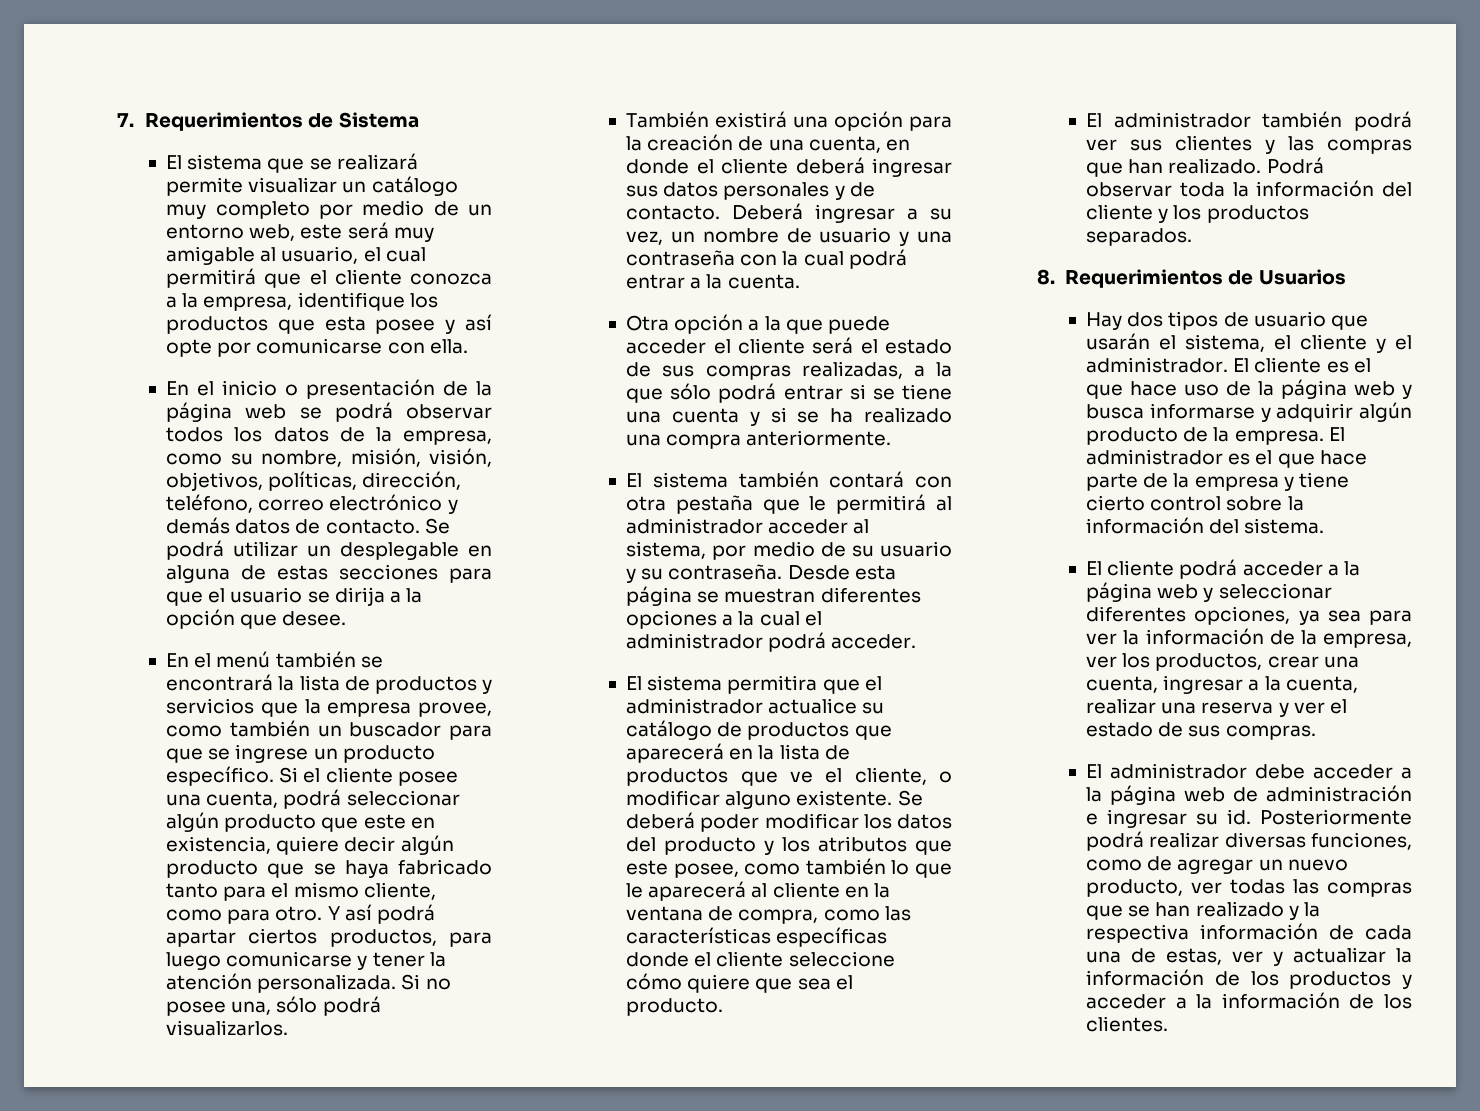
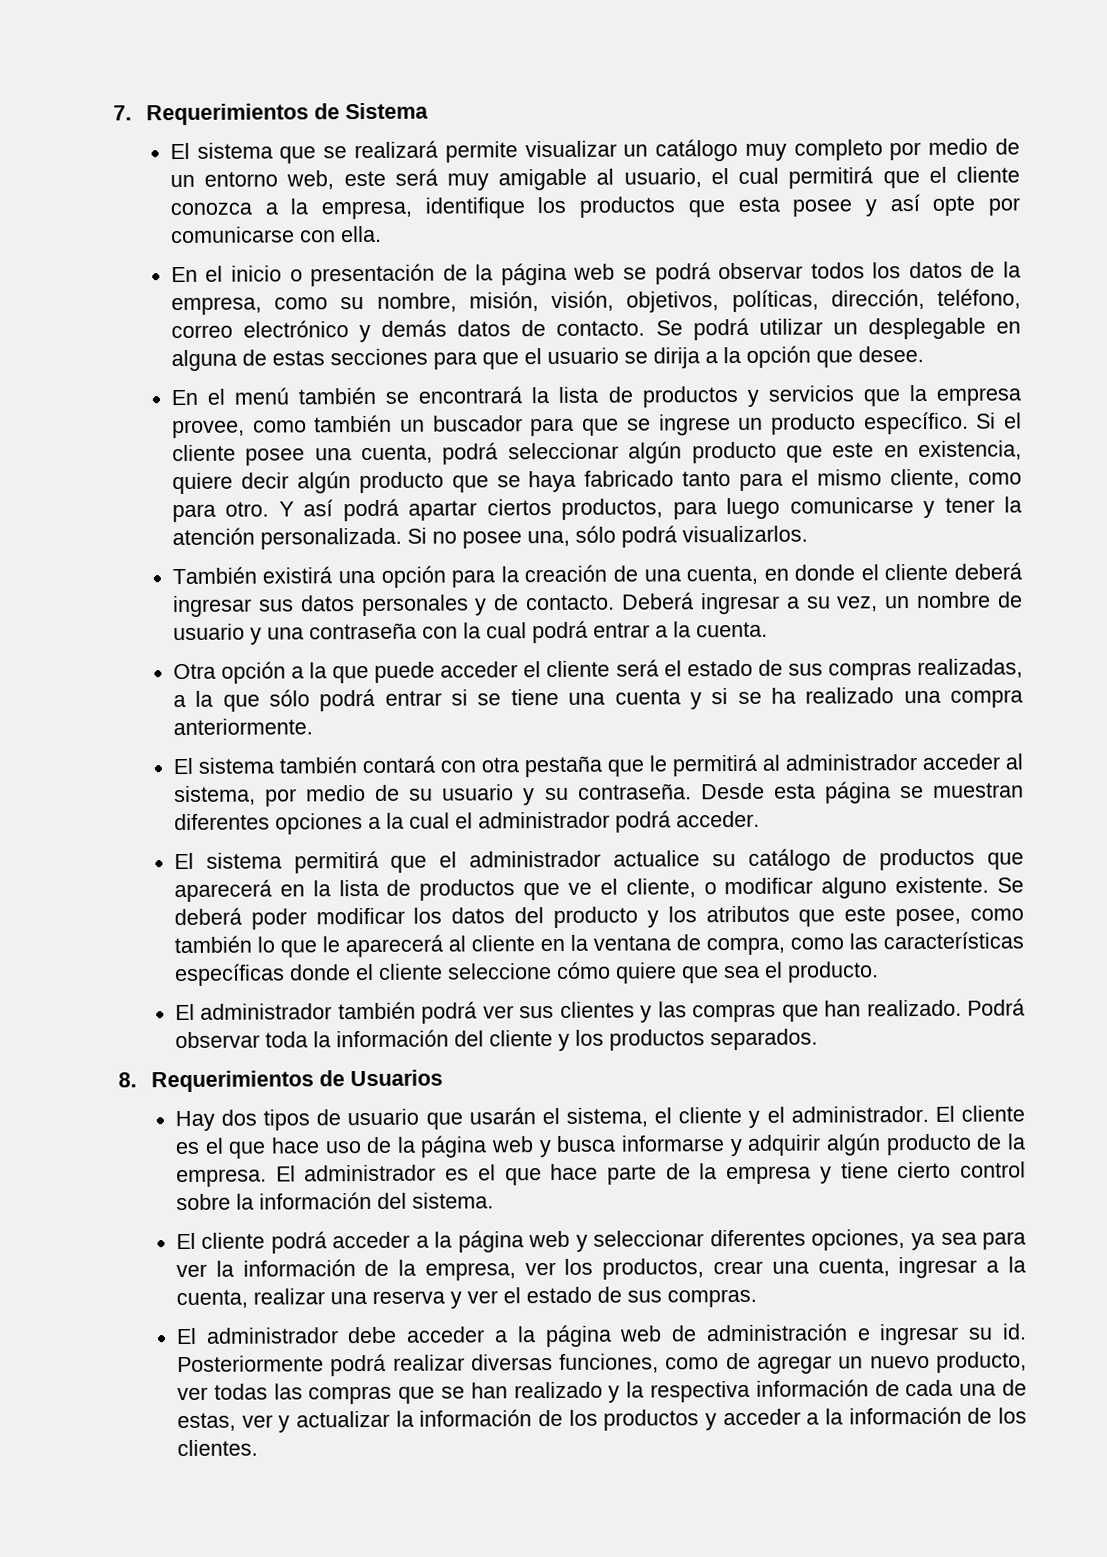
[727,675,818,694] permitira -> [293,850,379,874] permitirá

